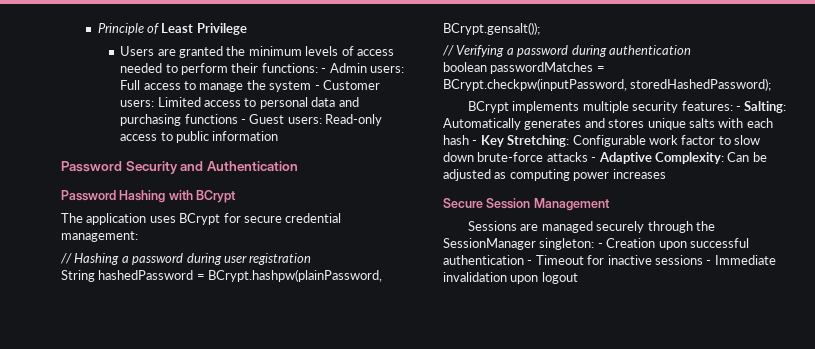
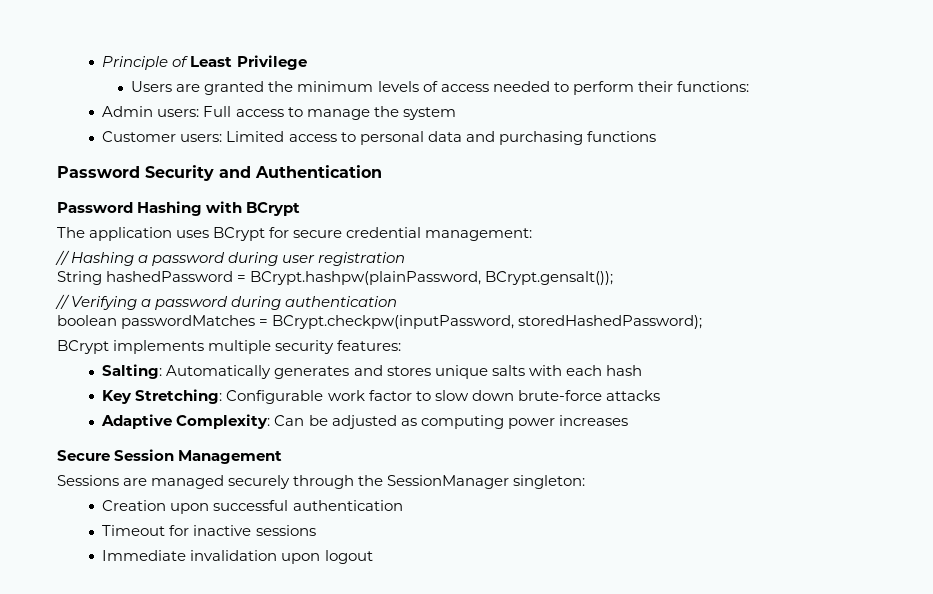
[321,68,327,73] - -> (749, 86) //
[314,85,320,90] - -> (456, 113) //
[241,114,383,126] [120,131,279,143] - Guest users: Read-only access to public information -> (656, 136) none
[735,106,741,111] - -> (402, 345) //
[472,140,478,145] - -> (642, 370) //
[591,157,597,162] - -> (660, 395) //
[597,243,603,248] - -> (586, 482) //
[527,260,533,265] - -> (403, 505) //
[706,260,712,265] - -> (316, 530) //

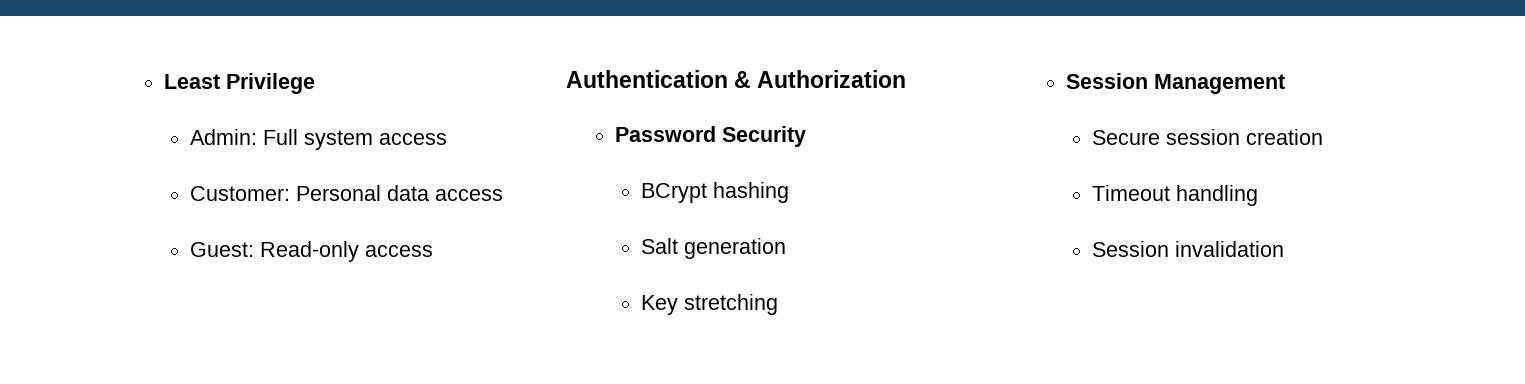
[102,56,189,70] Principle of -> (164, 81) none
[131,81,749,95] [102,106,456,120] [102,131,656,145] [57,165,382,181] [57,201,301,216] [57,227,533,241] [55,250,406,266] [57,271,614,285] [55,294,398,310] [57,315,703,329] [57,340,402,354] [102,364,642,379] [102,389,660,404] [101,414,628,429] [57,449,283,464] [57,475,586,489] [102,500,403,514] [102,525,316,536] [102,550,373,564] Users are granted the minimum levels of access needed to perform their functions: // Admin users: Full access to manage the system // Customer users: Limited access to personal data and purchasing functions // Password Security and Authentication // Password Hashing with BCrypt // The application uses BCrypt for secure credential management: // // Hashing a password during user registration // String hashedPassword = BCrypt.hashpw(plainPassword, BCrypt.gensalt()); // // Verifying a password during authentication // boolean passwordMatches = BCrypt.checkpw(inputPassword, storedHashedPassword); // BCrypt implements multiple security features: // Salting: Automatically generates and stores unique salts with each hash // Key Stretching: Configurable work factor to slow down brute-force attacks // Adaptive Complexity: Can be adjusted as computing power increases // Secure Session Management // Sessions are managed securely through the SessionManager singleton: // Creation upon successful authentication // Timeout for inactive sessions // Immediate invalidation upon logout -> [189,129,447,150] [189,185,503,201] [189,241,433,262] [566,70,907,88] [615,126,807,147] [640,182,789,203] [640,238,786,259] [640,294,778,315] [1066,73,1286,94] [1091,129,1323,145] [1091,185,1258,206] [1091,241,1284,257] Admin: Full system access // Customer: Personal data access // Guest: Read-only access // Authentication & Authorization // Password Security // BCrypt hashing // Salt generation // Key stretching // Session Management // Secure session creation // Timeout handling // Session invalidation

